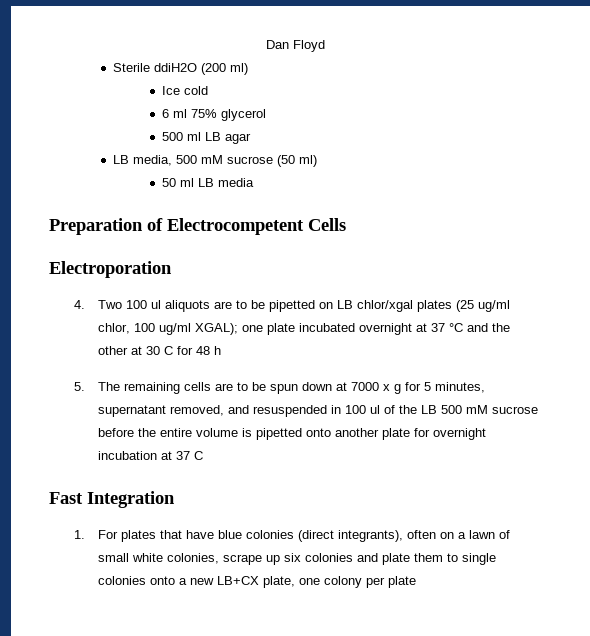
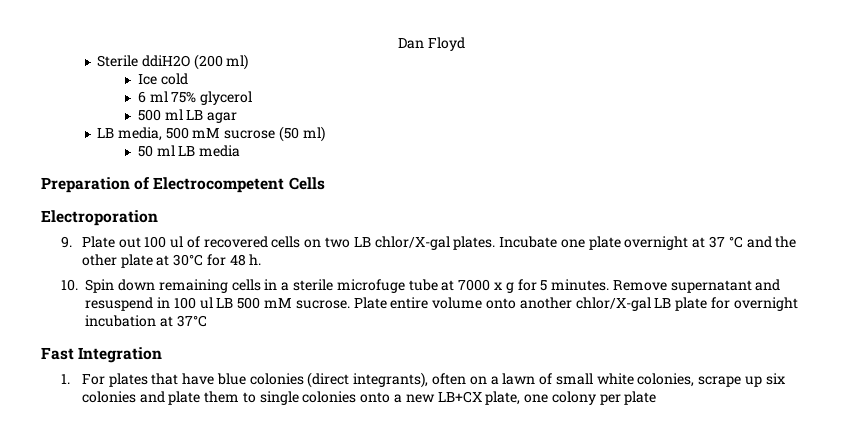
[73,300,511,312] [98,323,239,335] 4. Two 100 ul aliquots are to be pipetted on LB chlor/xgal plates (25 ug/ml chlor, 100 ug/ml XGAL); -> [61,236,558,250] 9. Plate out 100 ul of recovered cells on two LB chlor/X-gal plates. Incubate
[299,323,356,332] incubated -> (621, 243) none
[131,346,222,355] [73,382,333,394] at 30 C for 48 h // 5. The remaining cells are to be spun down -> [120,254,262,268] [61,279,438,293] plate at 30°C for 48 h. // 10. Spin down remaining cells in a sterile microfuge tube
[435,382,486,393] [98,405,328,417] minutes, supernatant removed, and resuspended -> [551,279,781,293] [85,297,154,311] minutes. Remove supernatant and resuspend
[384,405,418,414] of the -> (213, 303) none
[492,406,539,414] [98,428,380,440] sucrose before the entire volume is pipetted onto another -> [295,297,672,311] sucrose. Plate entire volume onto another chlor/X-gal LB
[176,451,204,460] 37 C -> [176,315,207,327] 37°C

